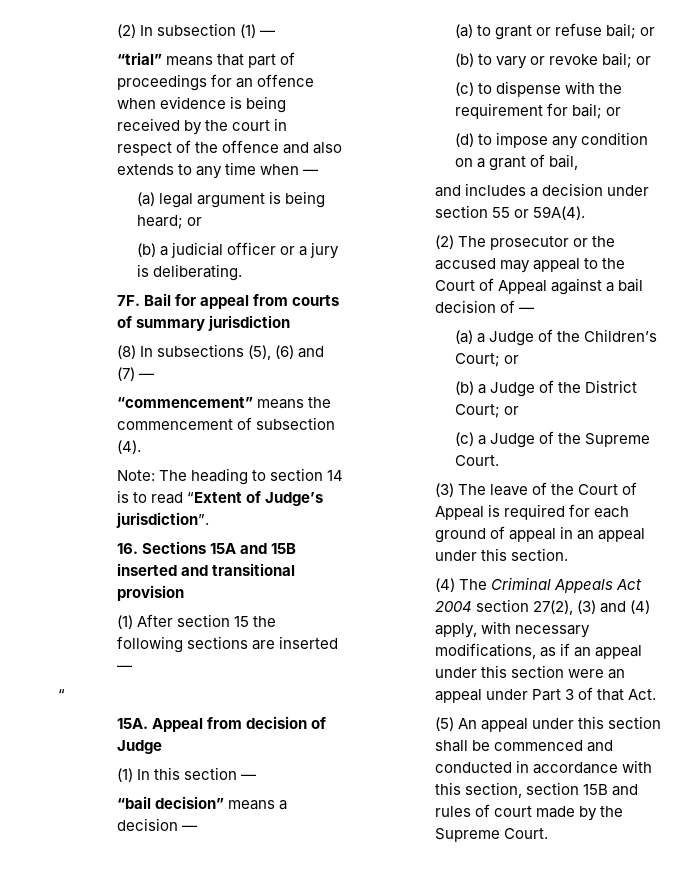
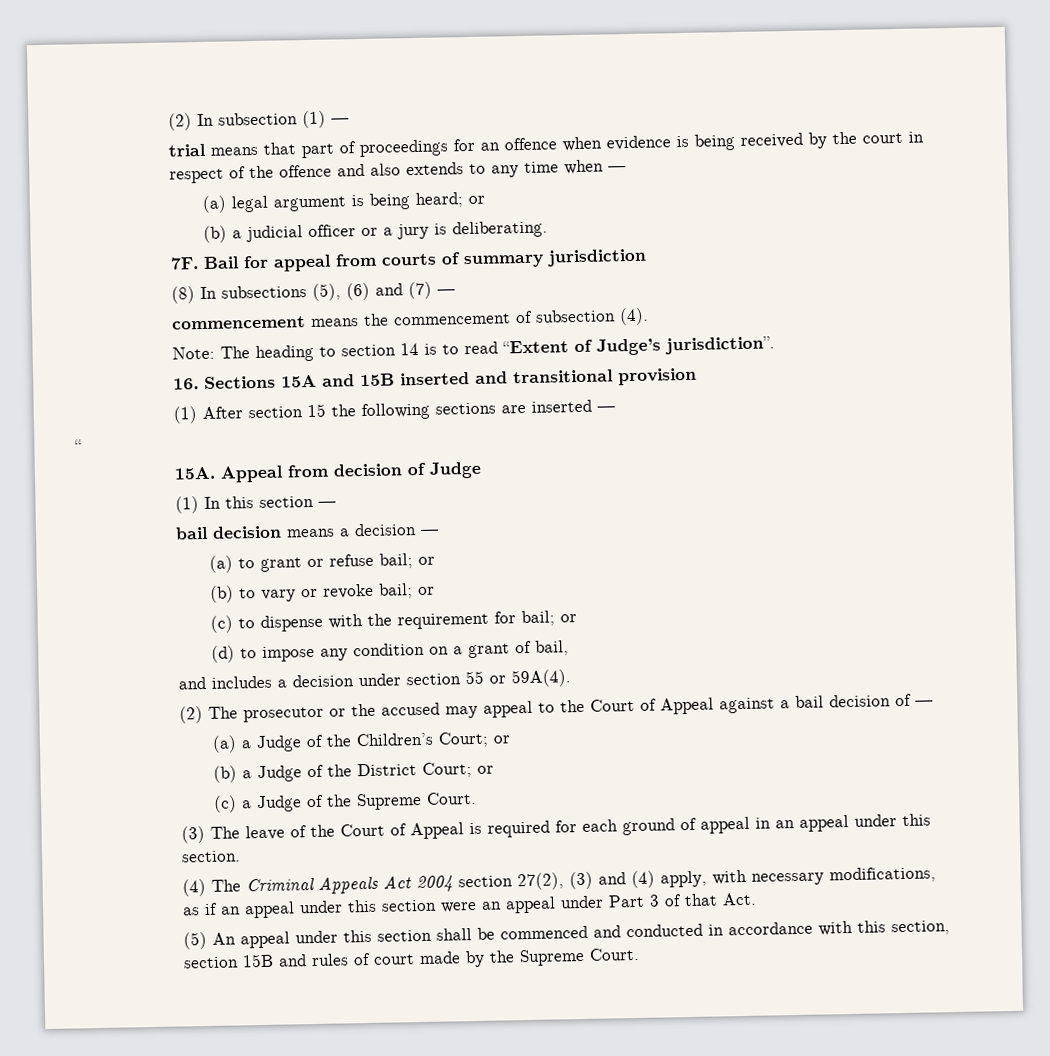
[117,52,163,65] “trial” -> [167,143,205,157] trial
[117,397,254,408] “commencement” -> [171,316,306,330] commencement
[117,796,225,809] “bail decision” -> [174,525,282,540] bail decision

